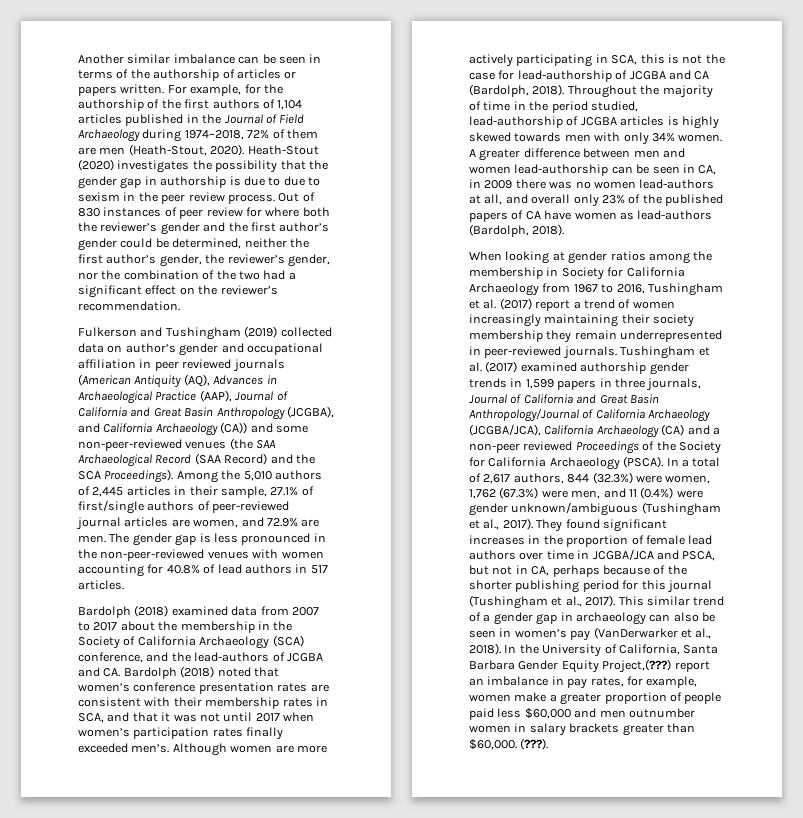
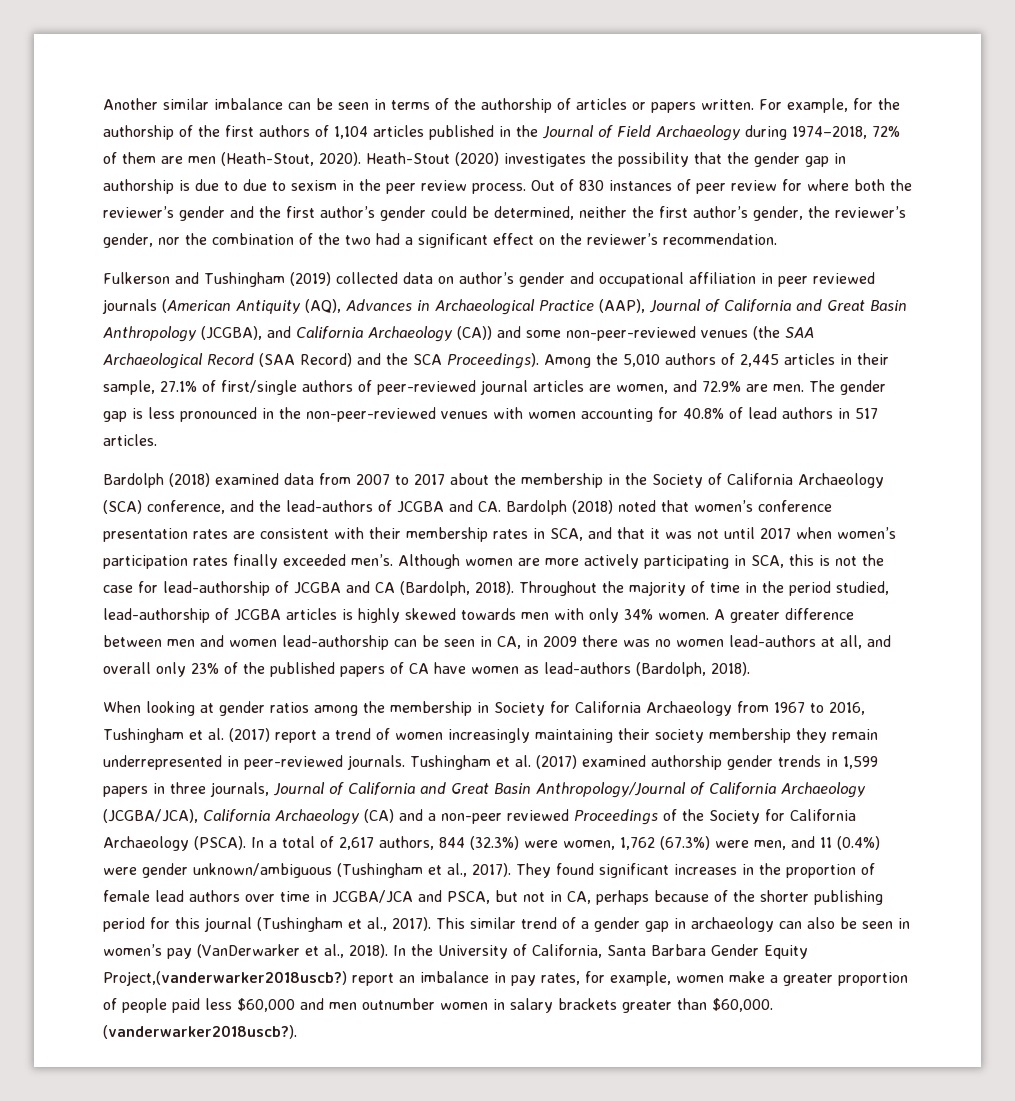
[602,659,672,673] Project,(???) -> [103,971,347,986] Project,(vanderwarker2018uscb?)
[520,738,549,750] (???). -> [103,1025,297,1039] (vanderwarker2018uscb?).

